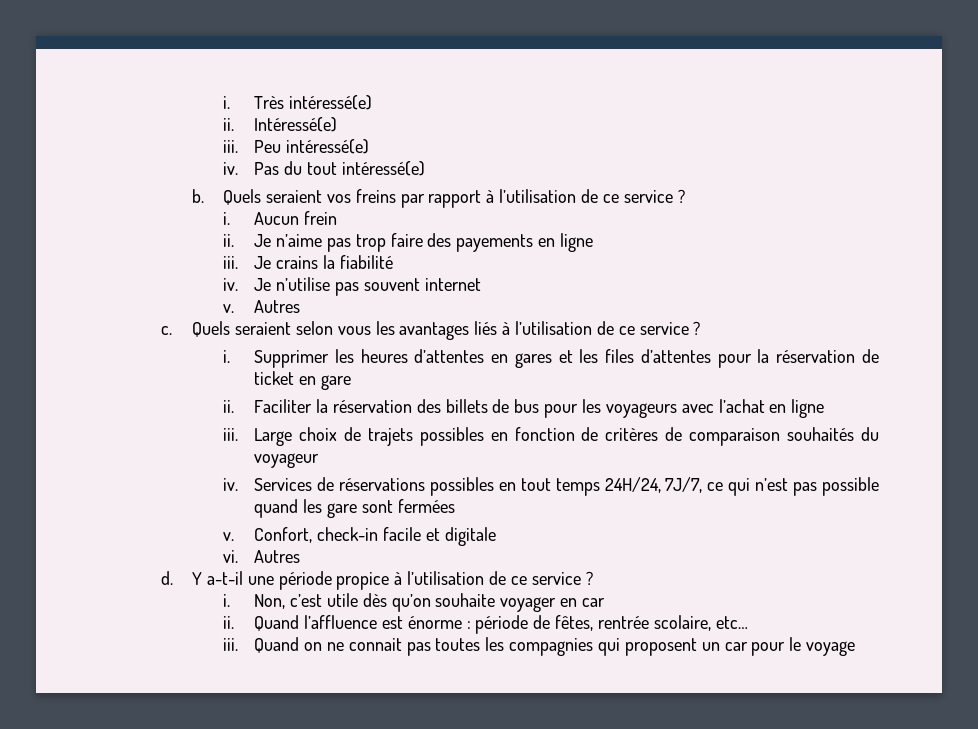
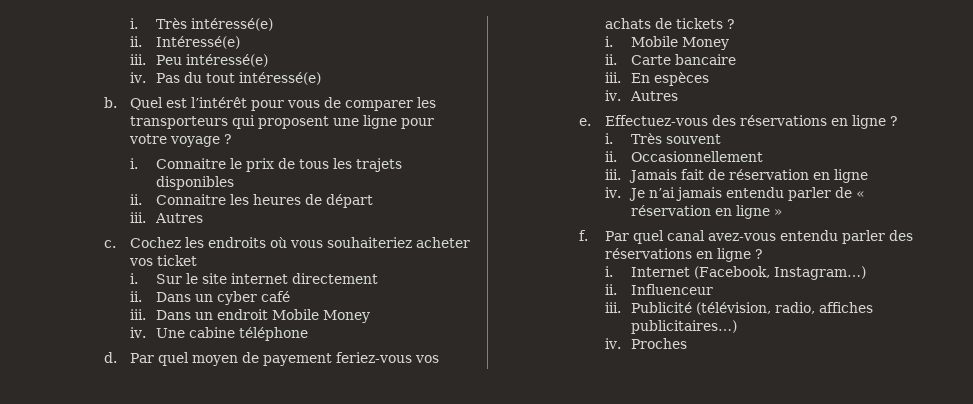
[223,189,685,208] [223,211,337,225] [223,233,593,252] [223,255,393,269] [223,277,481,296] [223,300,301,313] [161,321,701,340] [223,349,879,368] [254,371,351,390] [223,399,825,418] [223,427,879,446] [254,453,320,468] [223,477,879,496] [254,499,455,518] [223,527,496,546] [223,550,301,563] [161,571,593,590] [223,593,605,612] [223,615,748,634] [223,637,856,656] Quels seraient vos freins par rapport à l’utilisation de ce service ? // i. Aucun frein // ii. Je n’aime pas trop faire des payements en ligne // iii. Je crains la fiabilité // iv. Je n’utilise pas souvent internet // v. Autres // c. Quels seraient selon vous les avantages liés à l’utilisation de ce service ? // i. Supprimer les heures d’attentes en gares et les files d’attentes pour la réservation de ticket en gare // ii. Faciliter la réservation des billets de bus pour les voyageurs avec l’achat en ligne // iii. Large choix de trajets possibles en fonction de critères de comparaison souhaités du voyageur // iv. Services de réservations possibles en tout temps 24H/24, 7J/7, ce qui n’est pas possible quand les gare sont fermées // v. Confort, check-in facile et digitale // vi. Autres // d. Y a-t-il une période propice à l’utilisation de ce service ? // i. Non, c’est utile dès qu’on souhaite voyager en car // ii. Quand l’affluence est énorme : période de fêtes, rentrée scolaire, etc… // iii. Quand on ne connait pas toutes les compagnies qui proposent un car pour le voyage -> [130,97,437,111] [130,115,435,129] [129,134,233,147] [130,158,403,172] [156,176,235,190] [130,194,374,208] [130,212,204,223] [104,237,471,248] [129,255,198,266] [130,273,379,284] [130,291,291,305] [130,309,371,323] [130,327,309,341] [104,352,440,366] [605,18,736,29] [605,36,730,50] [605,54,737,65] [605,72,710,86] [605,90,679,101] [579,115,899,129] [605,133,722,144] [605,151,764,162] [605,169,869,183] [605,187,866,201] [631,205,784,219] [579,230,914,244] [605,248,764,262] [605,266,867,280] [605,284,714,295] [605,302,874,315] [631,320,738,334] [605,338,688,349] Quel est l’intérêt pour vous de comparer les transporteurs qui proposent une ligne pour votre voyage ? // i. Connaitre le prix de tous les trajets disponibles // ii. Connaitre les heures de départ // iii. Autres // c. Cochez les endroits où vous souhaiteriez acheter vos ticket // i. Sur le site internet directement // ii. Dans un cyber café // iii. Dans un endroit Mobile Money // iv. Une cabine téléphone // d. Par quel moyen de payement feriez-vous vos achats de tickets ? // i. Mobile Money // ii. Carte bancaire // iii. En espèces // iv. Autres // e. Effectuez-vous des réservations en ligne ? // i. Très souvent // ii. Occasionnellement // iii. Jamais fait de réservation en ligne // iv. Je n’ai jamais entendu parler de « réservation en ligne » // f. Par quel canal avez-vous entendu parler des réservations en ligne ? // i. Internet (Facebook, Instagram…) // ii. Influenceur // iii. Publicité (télévision, radio, affiches publicitaires…) // iv. Proches

